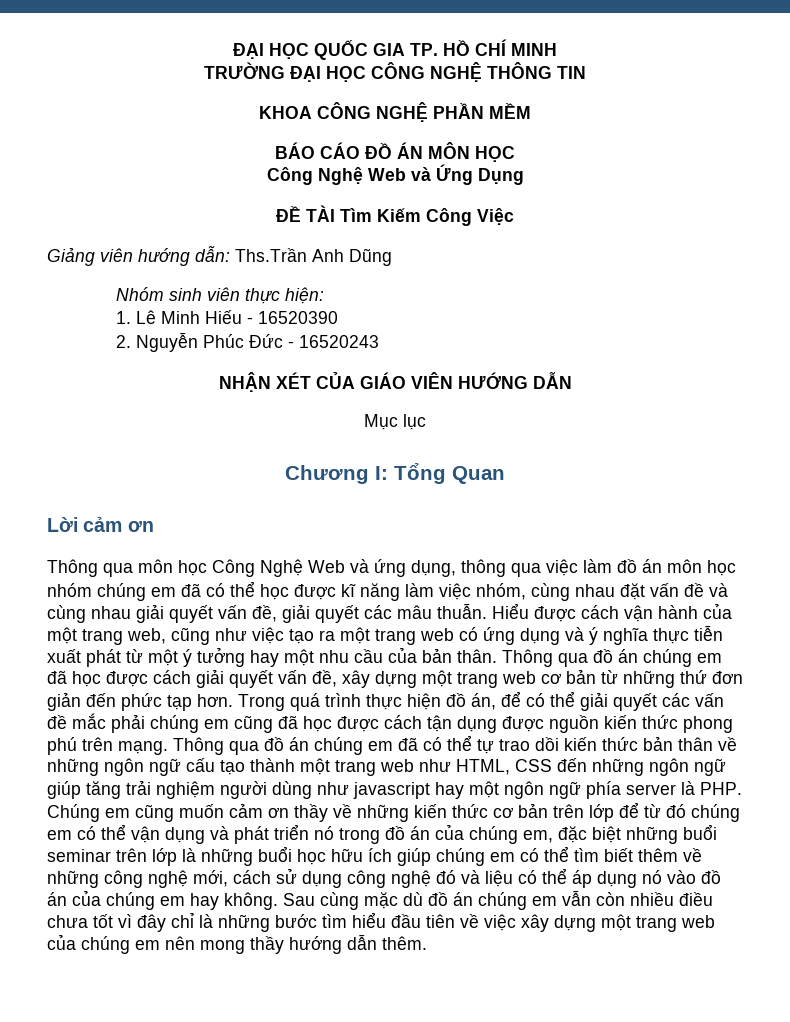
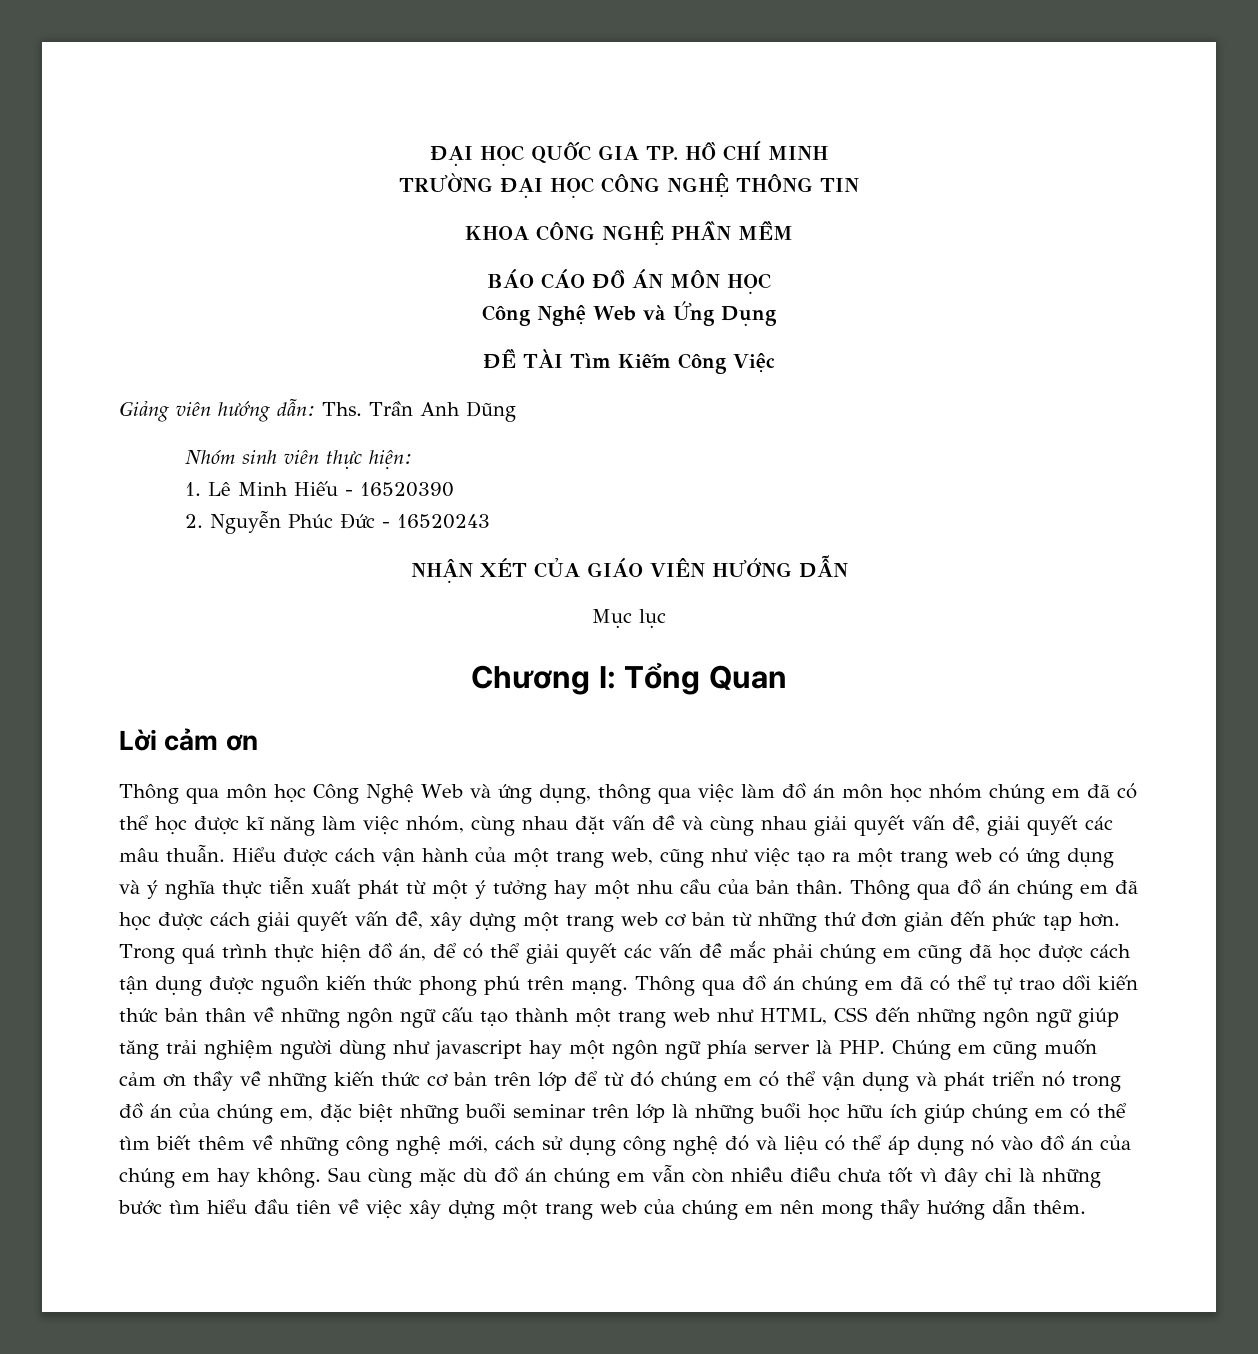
[235,248,307,262] Ths.Trần -> [322,401,413,416] Ths. Trần

